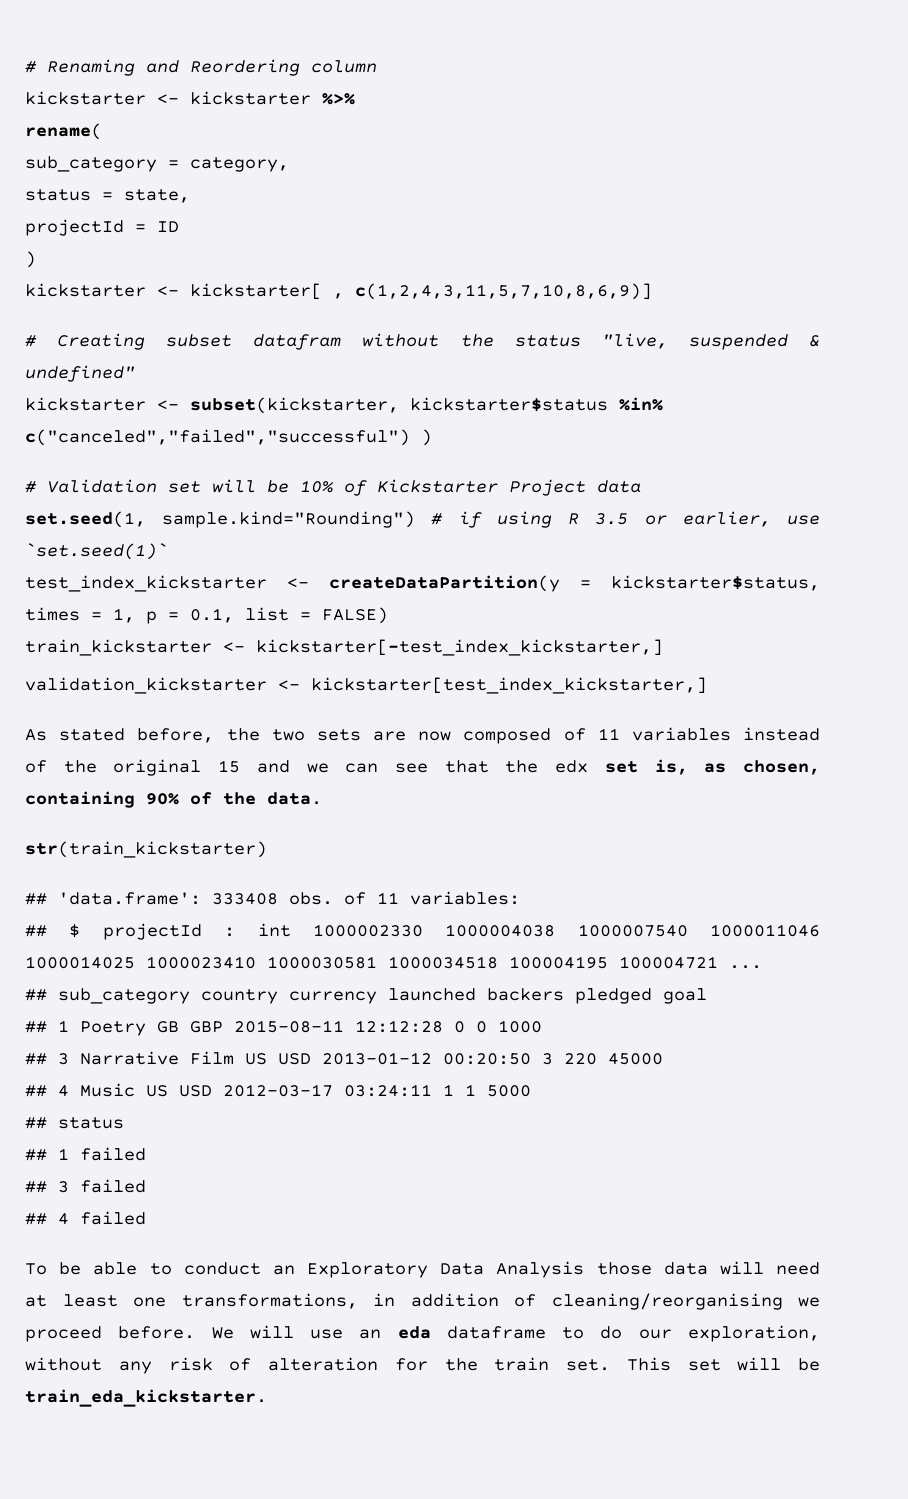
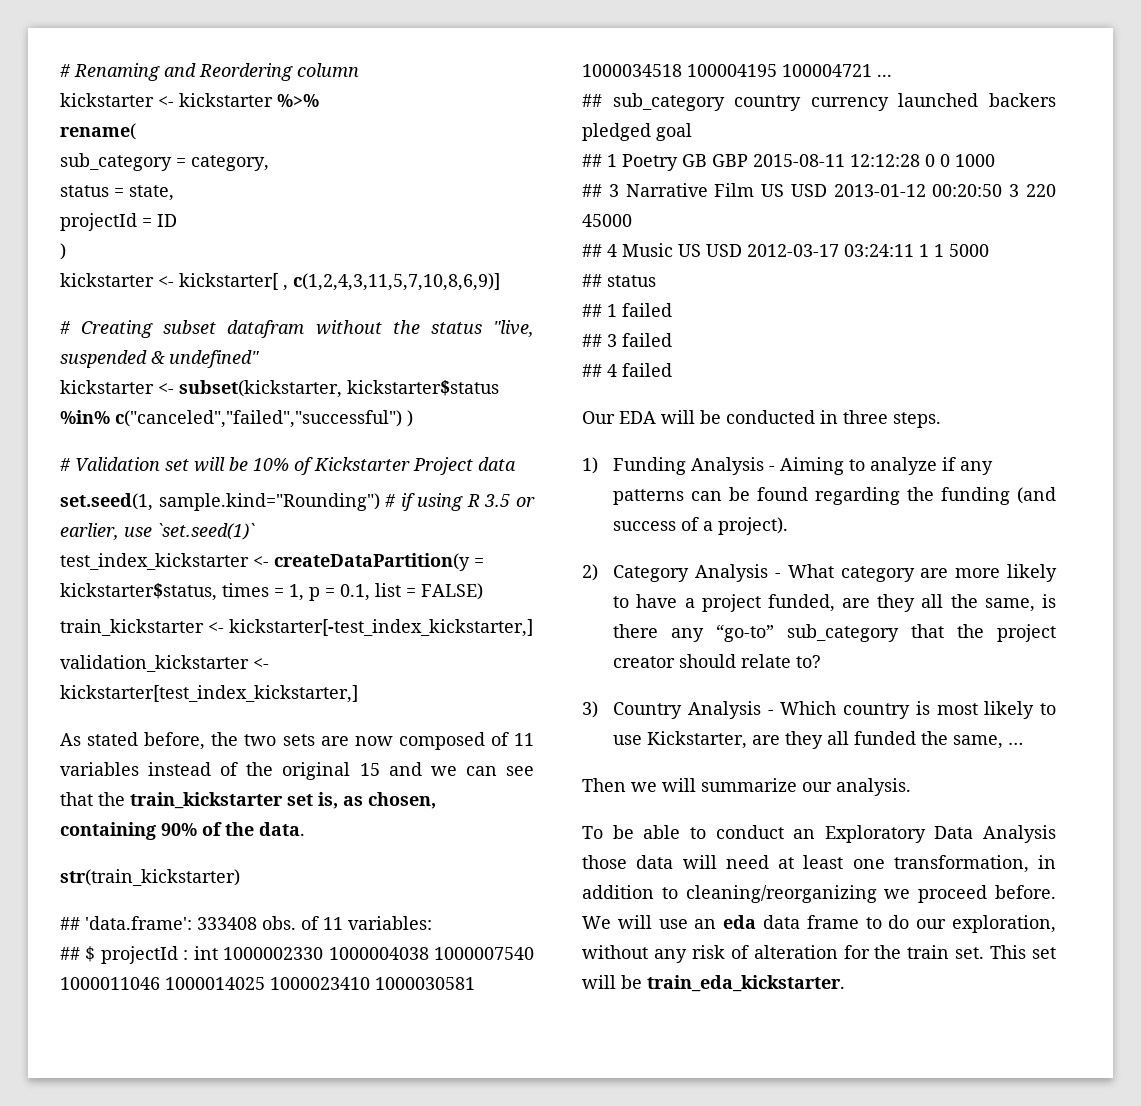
[555,760,589,773] edx -> [130,792,283,809] train_kickstarter
(146, 1218) none -> [582,410,941,428] [582,457,994,475] [613,487,1056,505] [613,517,789,535] [582,564,1057,582] [613,594,1056,612] [613,624,1056,642] [613,654,822,668] [582,701,1056,719] [613,731,1024,749] [582,778,911,796] // Our EDA will be conducted in three steps. // 1) Funding Analysis - Aiming to analyze if any patterns can be found regarding the funding (and success of a project). // 2) Category Analysis - What category are more likely to have a project funded, are they all the same, is there any “go-to” sub_category that the project creator should relate to? // 3) Country Analysis - Which country is most likely to use Kickstarter, are they all funded the same, … // Then we will summarize our analysis.
[181,1293,358,1309] transformations, -> [893,855,1029,873] transformation,
[514,1293,783,1310] of cleaning/reorganising -> [661,885,877,903] to cleaning/reorganizing
[446,1326,546,1339] dataframe -> [763,915,859,929] data frame

